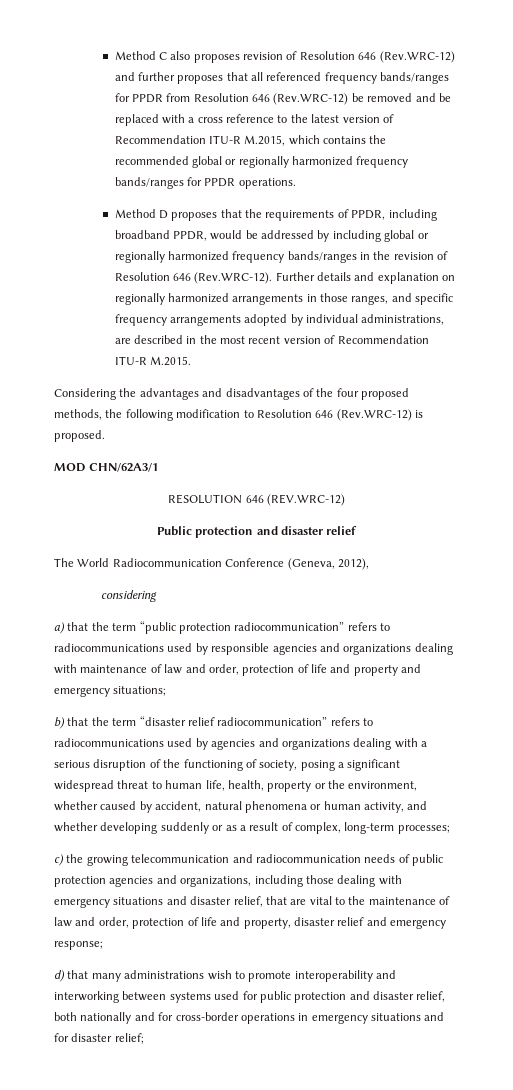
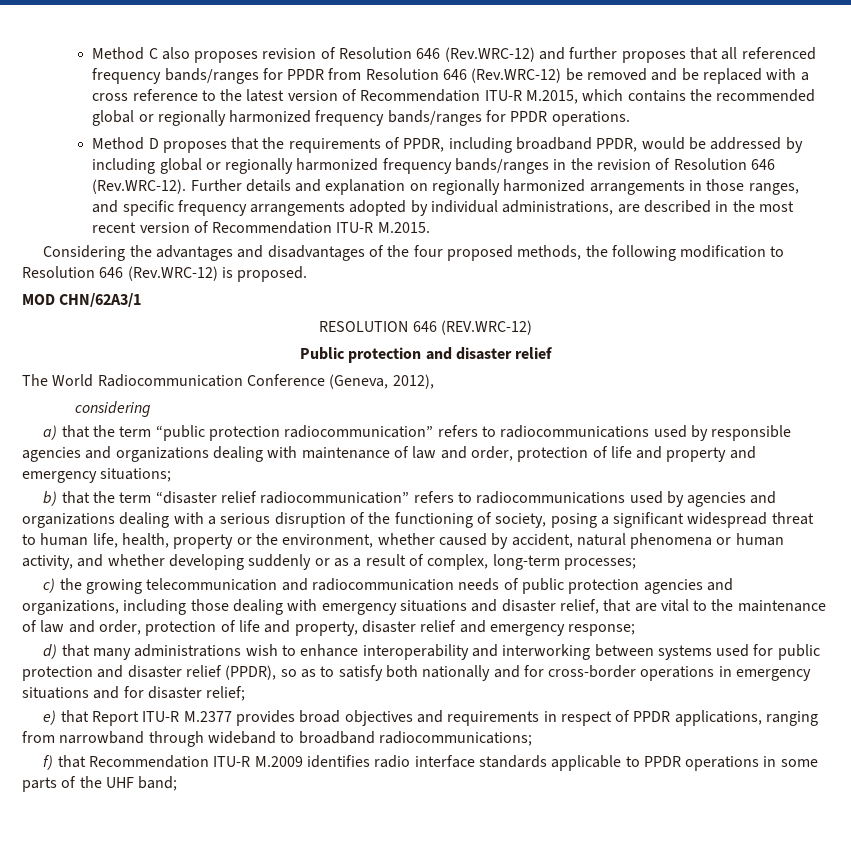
[248,971,292,982] promote -> [300,644,359,657] enhance
[416,991,446,1002] relief, -> [185,665,383,681] relief (PPDR), so as to satisfy
(144, 1038) none -> [43,710,819,726] [22,731,532,747] [43,755,818,771] [22,776,178,792] // e) that Report ITU-R M.2377 provides broad objectives and requirements in respect of PPDR applications, ranging from narrowband through wideband to broadband radiocommunications; // f) that Recommendation ITU-R M.2009 identifies radio interface standards applicable to PPDR operations in some parts of the UHF band;

